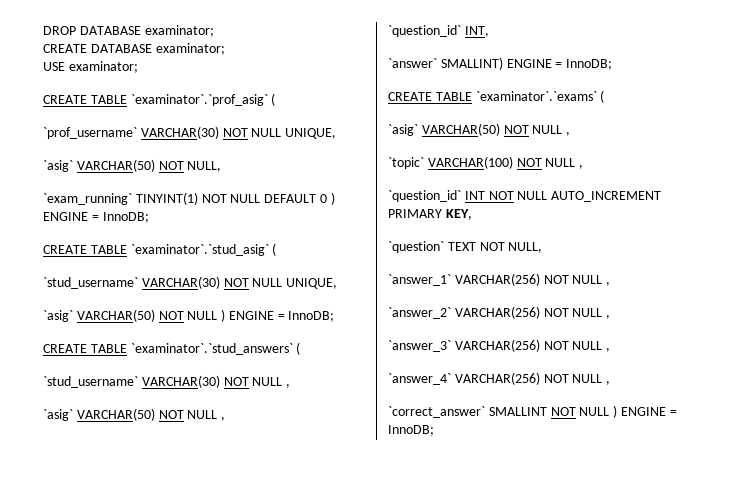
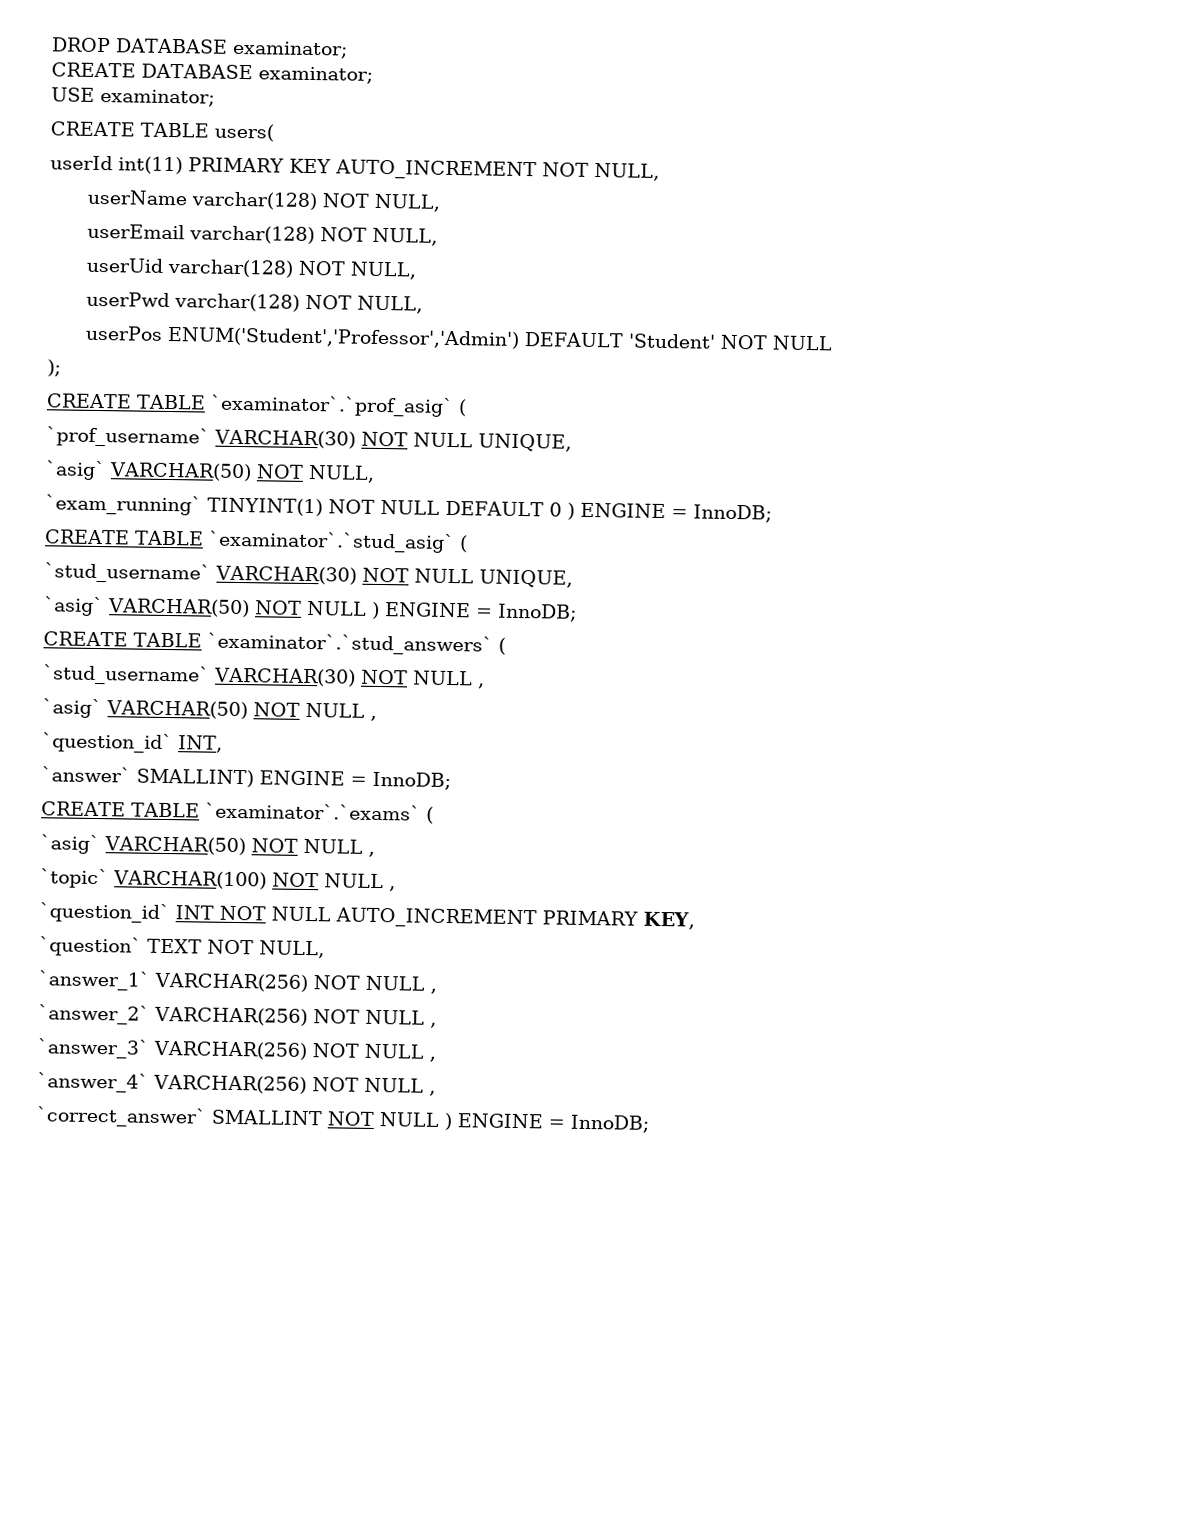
(138, 67) none -> [50,121,274,142] [50,155,660,181] [86,189,440,212] [86,223,438,246] [85,257,417,280] [85,291,423,314] [84,325,833,351] [47,359,61,377] // CREATE TABLE users( // userId int(11) PRIMARY KEY AUTO_INCREMENT NOT NULL, // userName varchar(128) NOT NULL, // userEmail varchar(128) NOT NULL, // userUid varchar(128) NOT NULL, // userPwd varchar(128) NOT NULL, // userPos ENUM('Student','Professor','Admin') DEFAULT 'Student' NOT NULL // );

